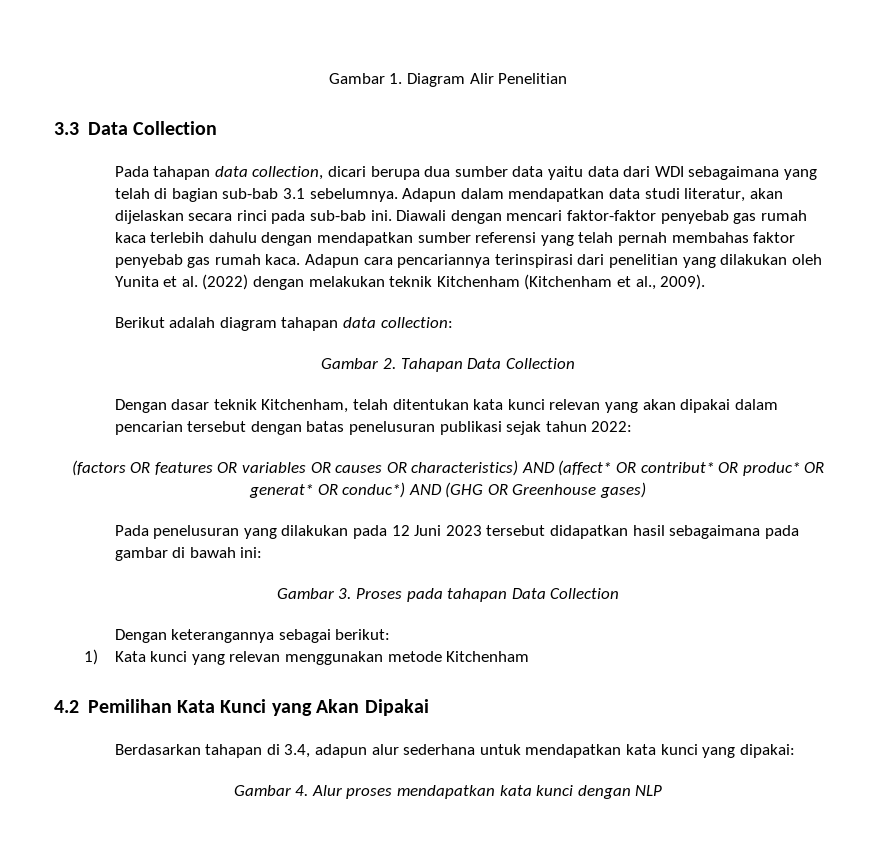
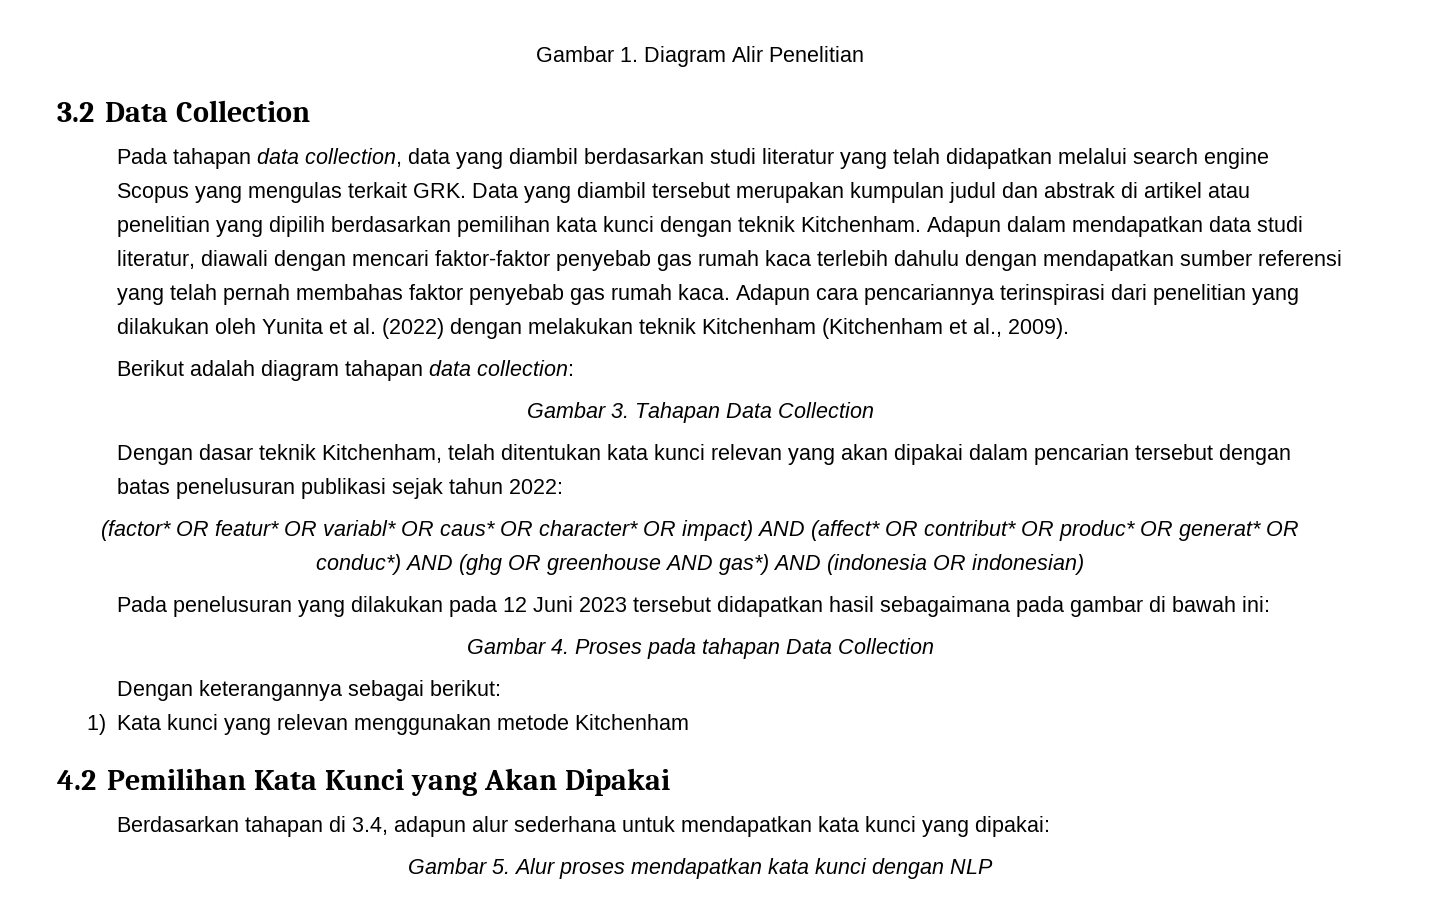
[54,122,79,135] 3.3 -> [57,102,94,122] 3.2
[327,166,817,180] [114,188,398,202] dicari berupa dua sumber data yaitu data dari WDI sebagaimana yang telah di bagian sub-bab 3.1 sebelumnya. -> [408,148,1270,169] [117,182,1251,203] [117,216,922,237] data yang diambil berdasarkan studi literatur yang telah didapatkan melalui search engine Scopus yang mengulas terkait GRK. Data yang diambil tersebut merupakan kumpulan judul dan abstrak di artikel atau penelitian yang dipilih berdasarkan pemilihan kata kunci dengan teknik Kitchenham.
[749,188,783,199] [114,210,447,224] akan dijelaskan secara rinci pada sub-bab ini. Diawali -> [201,250,269,266] diawali
[382,358,396,369] 2. -> [610,403,629,418] 3.
[71,460,519,476] (factors OR features OR variables OR causes OR characteristics) -> [101,520,753,541] (factor* OR featur* OR variabl* OR caus* OR character* OR impact)
[445,482,647,498] (GHG OR Greenhouse gases) -> [459,554,1084,575] (ghg OR greenhouse AND gas*) AND (indonesia OR indonesian)
[338,588,352,599] 3. -> [550,639,569,654] 4.
[295,785,309,796] 4. -> [492,859,510,874] 5.

